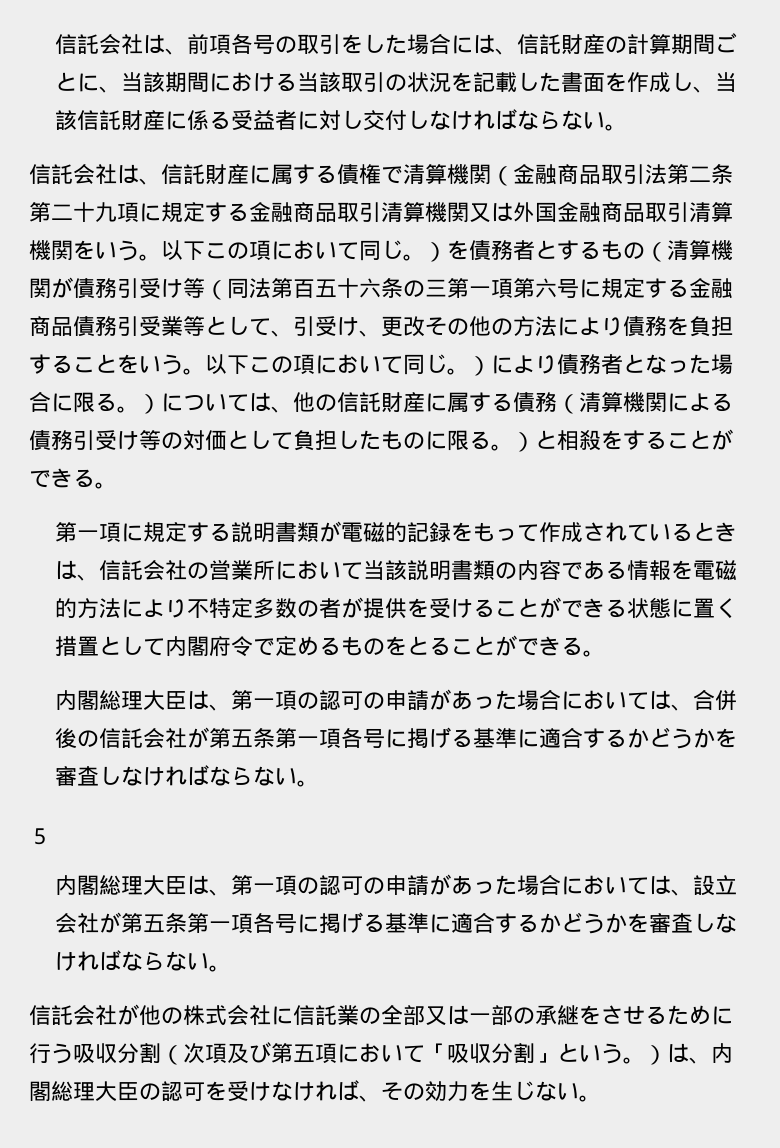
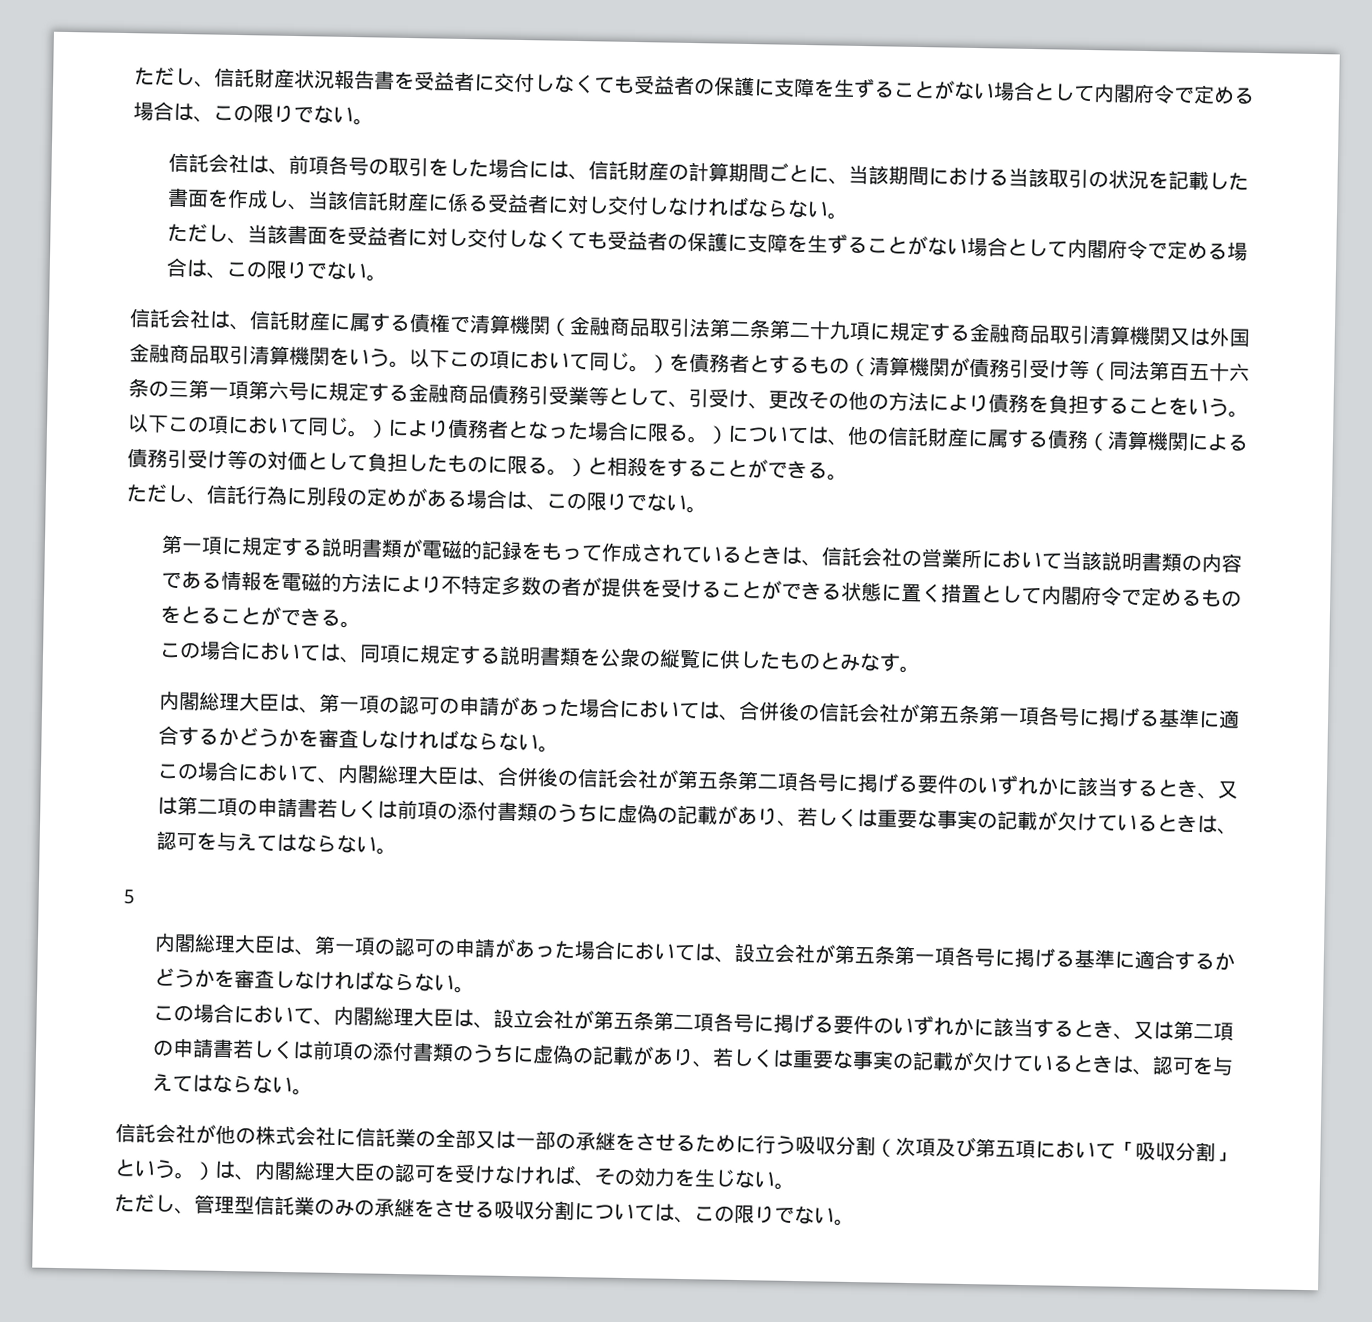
(55, 44) none -> [134,66,1255,105] [133,101,374,126] ただし、信託財産状況報告書を受益者に交付しなくても受益者の保護に支障を生ずることがない場合として内閣府令で定める場合は、この限りでない。 //
(628, 127) none -> [167,223,1249,261] [166,257,388,282] // ただし、当該書面を受益者に対し交付しなくても受益者の保護に支障を生ずることがない場合として内閣府令で定める場合は、この限りでない。
(117, 485) none -> [126,483,707,514] // ただし、信託行為に別段の定めがある場合は、この限りでない。
(606, 653) none -> [159,640,921,674] // この場合においては、同項に規定する説明書類を公衆の縦覧に供したものとみなす。
(320, 783) none -> [157,761,1239,800] [157,796,1239,835] [156,830,398,855] // この場合において、内閣総理大臣は、合併後の信託会社が第五条第二項各号に掲げる要件のいずれかに該当するとき、又は第二項の申請書若しくは前項の添付書類のうちに虚偽の記載があり、若しくは重要な事実の記載が欠けているときは、認可を与えてはならない。
(232, 968) none -> [153,1003,1235,1041] [152,1038,1235,1076] [152,1073,314,1096] // この場合において、内閣総理大臣は、設立会社が第五条第二項各号に掲げる要件のいずれかに該当するとき、又は第二項の申請書若しくは前項の添付書類のうちに虚偽の記載があり、若しくは重要な事実の記載が欠けているときは、認可を与えてはならない。
(601, 1098) none -> [114,1193,855,1227] // ただし、管理型信託業のみの承継をさせる吸収分割については、この限りでない。

